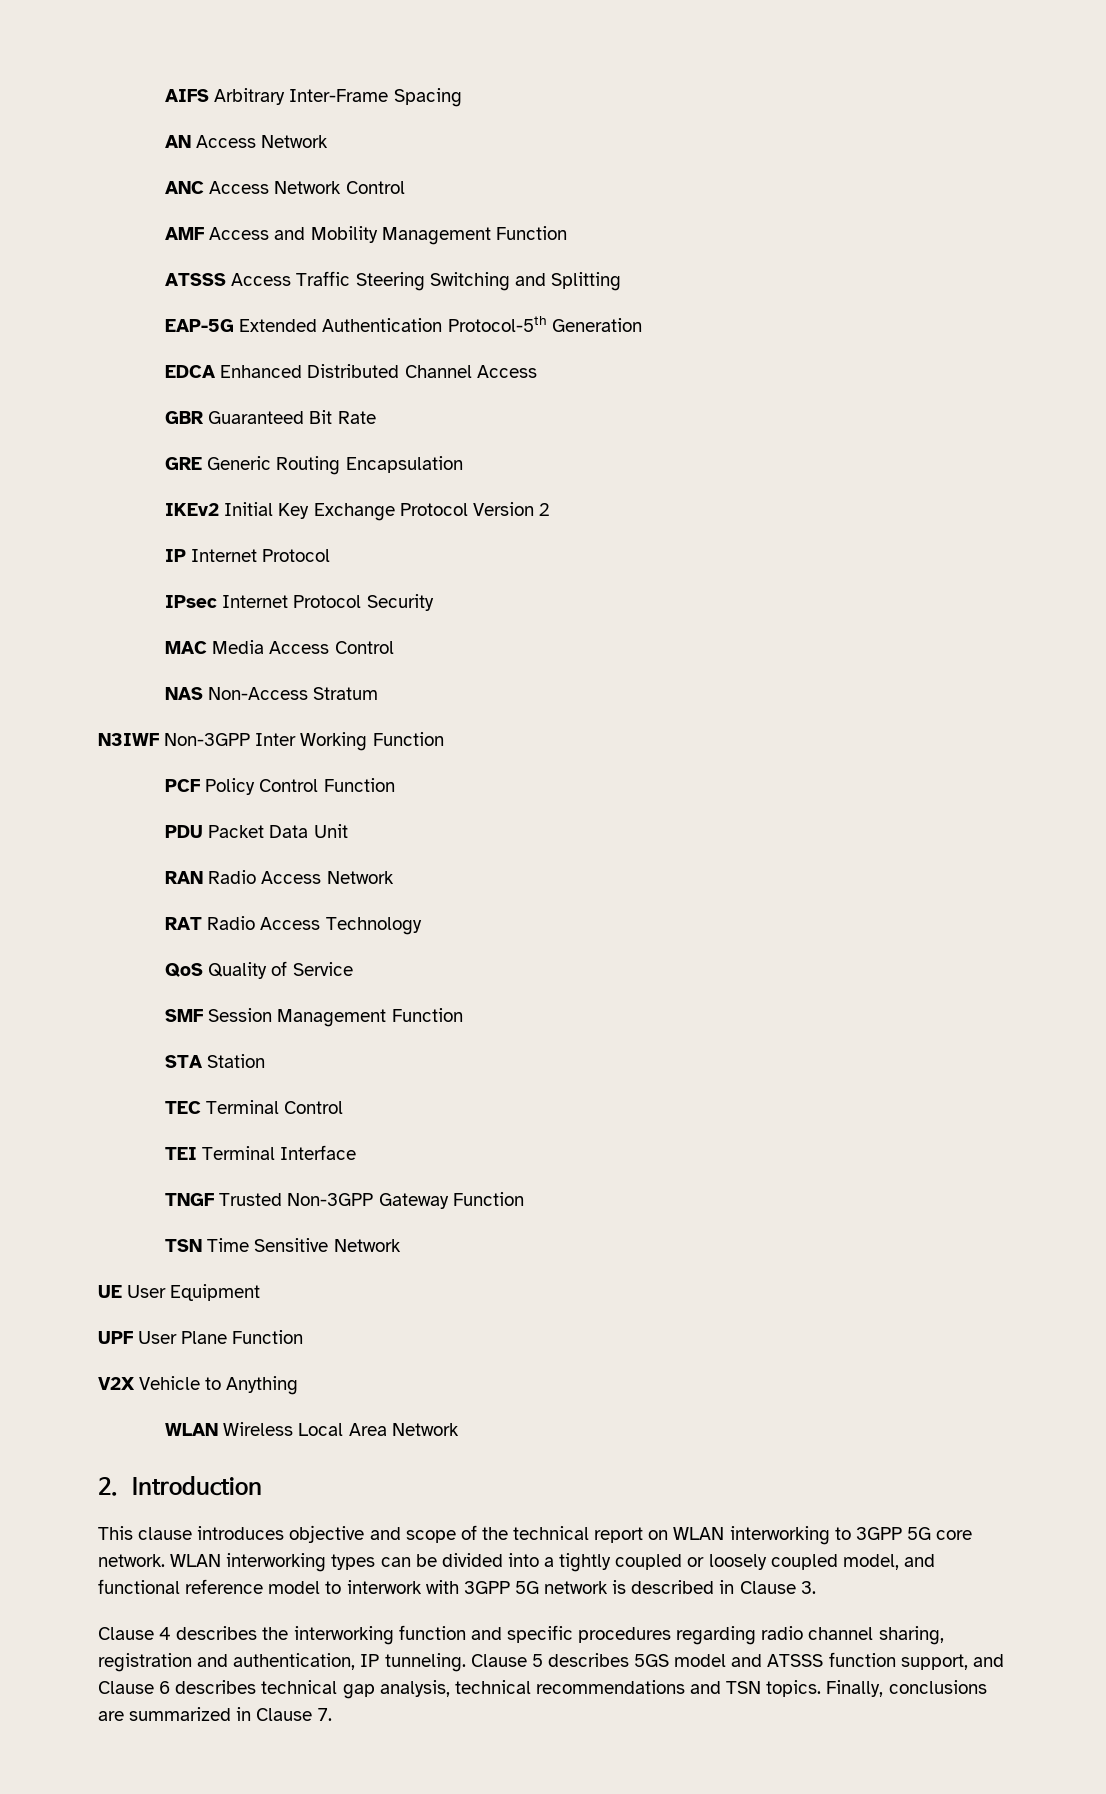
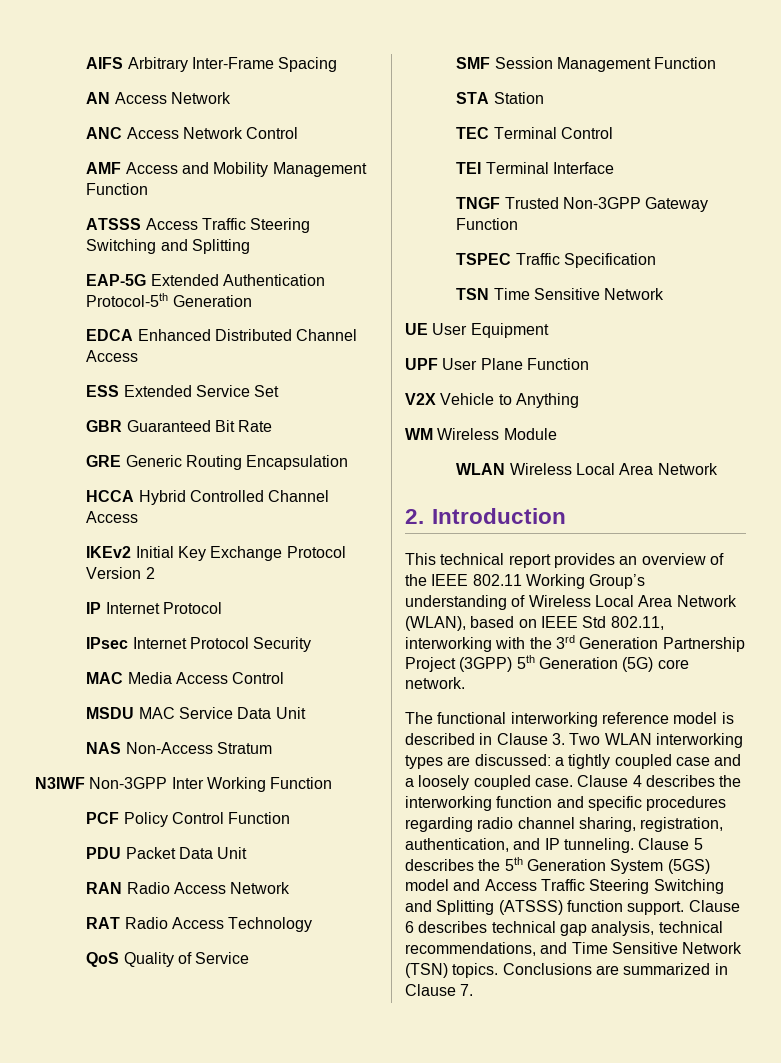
(537, 371) none -> [86,385,280,397] // ESS Extended Service Set
(463, 464) none -> [86,490,330,505] [86,511,139,523] // HCCA Hybrid Controlled Channel Access
(394, 647) none -> [86,707,306,719] // MSDU MAC Service Data Unit
(524, 1199) none -> [456,253,657,268] // TSPEC Traffic Specification
(299, 1385) none -> [405,428,557,440] // WM Wireless Module
[138,1525,973,1545] [98,1553,935,1572] [98,1579,609,1594] clause introduces objective and scope of the technical report on WLAN interworking to 3GPP 5G core network. WLAN interworking types can be divided into a tightly coupled or loosely coupled model, and functional reference model to interwork with 3GPP 5G network -> [440,553,724,568] [405,574,646,589] [405,595,737,610] [405,616,664,631] [405,635,745,652] [405,655,689,672] [405,677,465,689] [405,712,718,727] technical report provides an overview of the IEEE 802.11 Working Group’s understanding of Wireless Local Area Network (WLAN), based on IEEE Std 802.11, interworking with the 3rd Generation Partnership Project (3GPP) 5th Generation (5G) core network. // The functional interworking reference model
(816, 1587) // -> [569,733,743,748] [405,754,742,769] [405,775,573,790] Two WLAN interworking types are discussed: a tightly coupled case and a loosely coupled case.
[98,1653,356,1672] registration and authentication, -> [640,817,724,832] [405,838,541,852] registration, authentication, and
[634,1652,1004,1670] 5GS model and ATSSS function support, and -> [478,857,710,874] [405,879,724,894] [405,900,685,915] the 5th Generation System (5GS) model and Access Traffic Steering Switching and Splitting (ATSSS) function support.
[535,1680,987,1697] recommendations and TSN topics. Finally, conclusions -> [405,942,743,956] [405,963,592,978] recommendations, and Time Sensitive Network (TSN) topics. Conclusions

